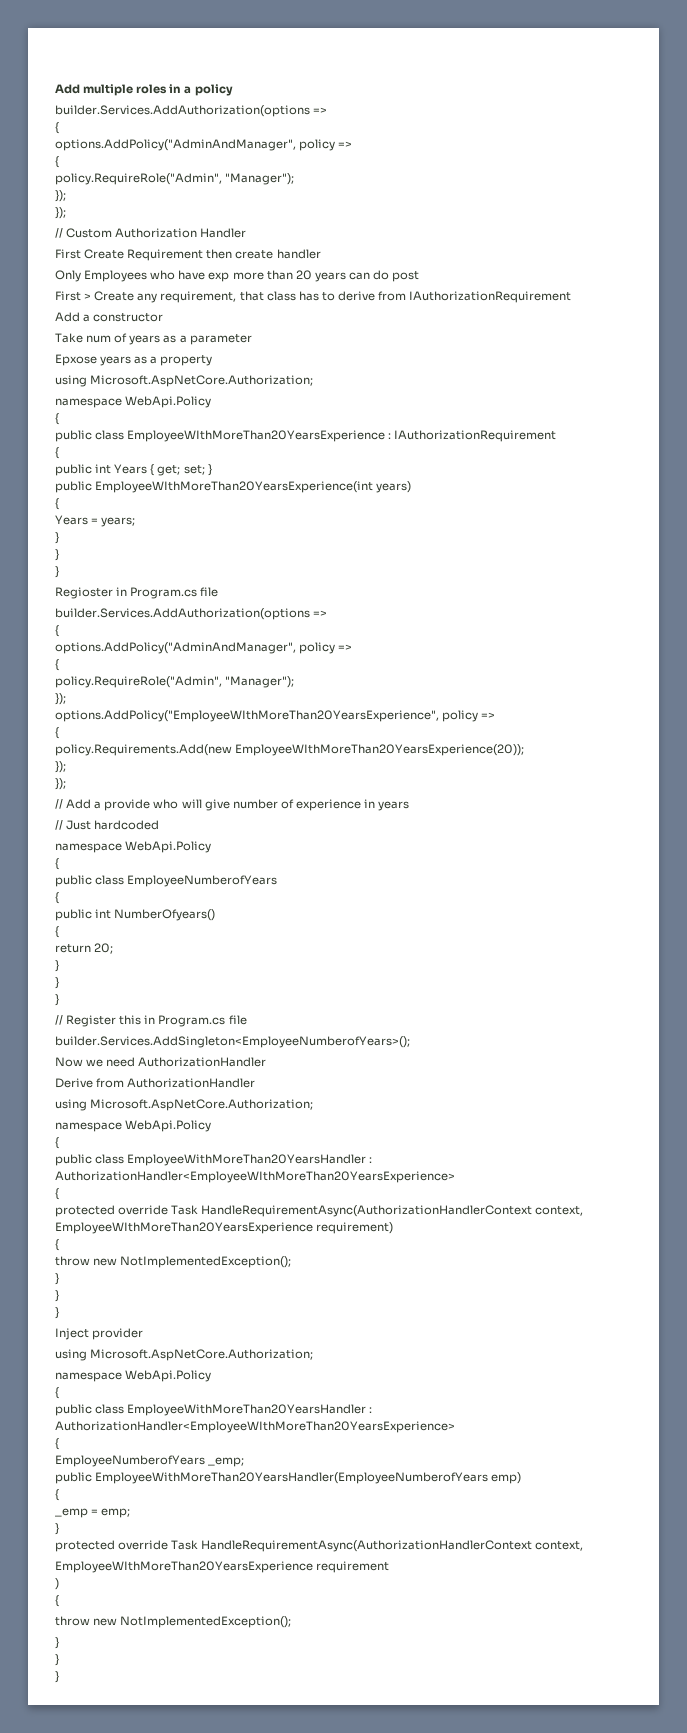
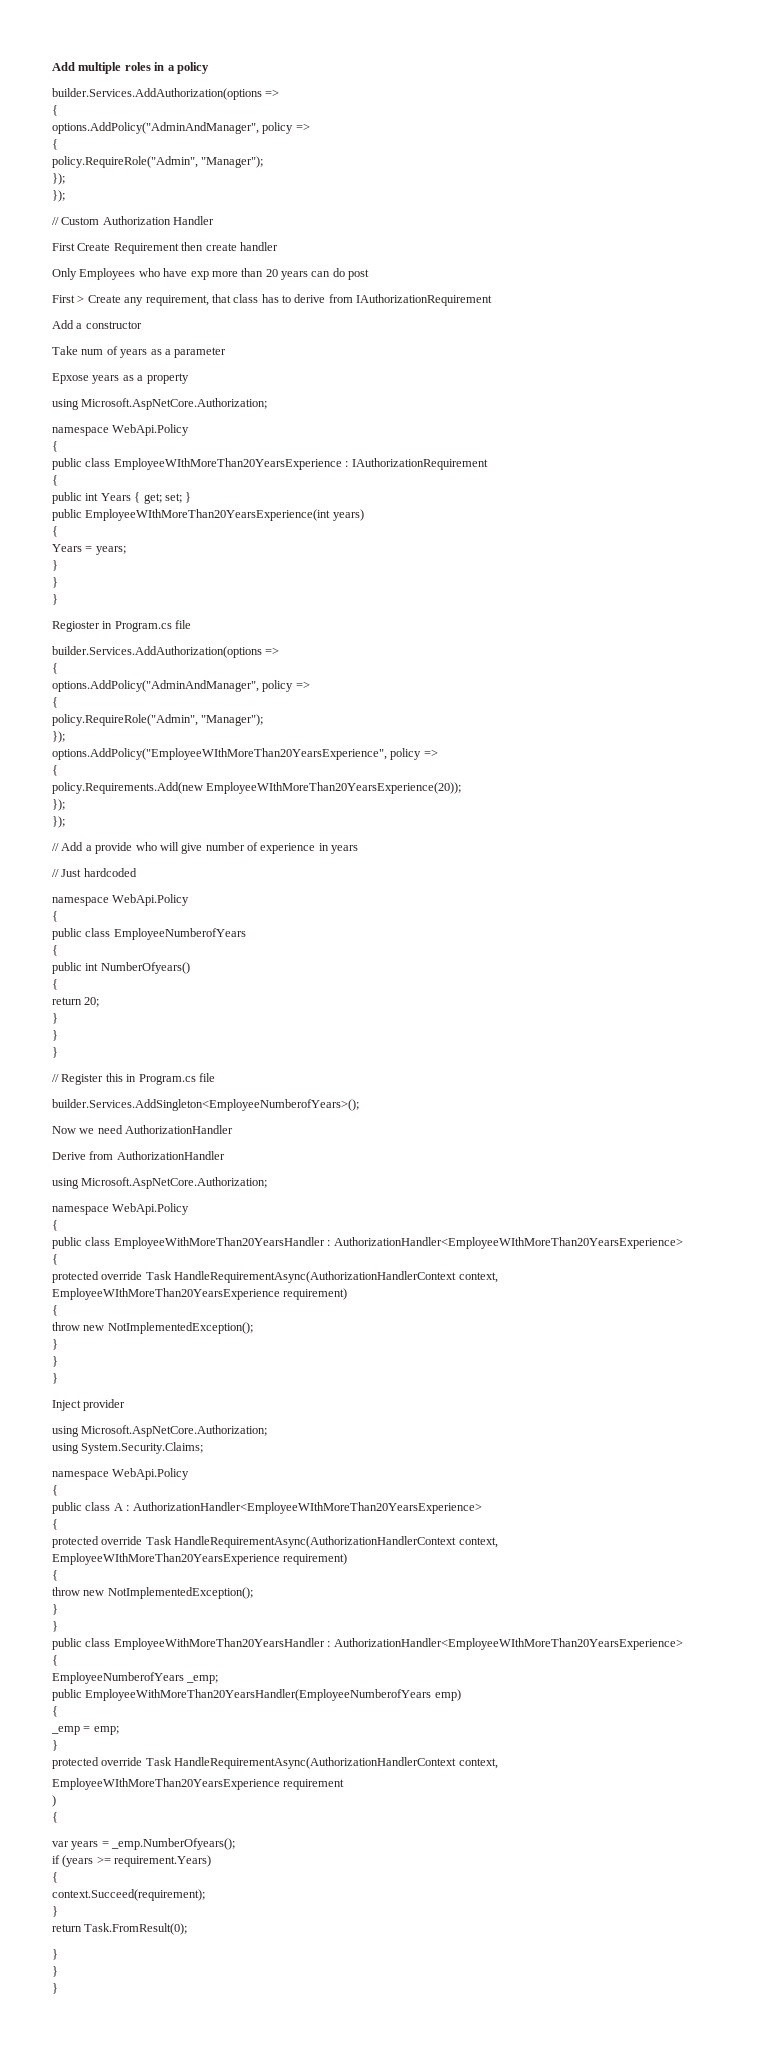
[55,1370,212,1382] [55,1387,59,1399] // namespace WebApi.Policy // { -> [52,1442,204,1454] [52,1468,190,1480] [52,1485,58,1496] [52,1502,482,1514] [52,1519,58,1530] [52,1536,498,1548] [52,1553,348,1565] [52,1570,58,1581] [52,1587,253,1599] [52,1604,58,1615] [52,1621,58,1632] // using System.Security.Claims; // namespace WebApi.Policy // { // public class A : AuthorizationHandler<EmployeeWIthMoreThan20YearsExperience> // { // protected override Task HandleRequirementAsync(AuthorizationHandlerContext context, EmployeeWIthMoreThan20YearsExperience requirement) // { // throw new NotImplementedException(); // } // }
[55,1616,292,1628] throw new NotImplementedException(); -> [52,1838,236,1850] [52,1855,212,1867] [52,1872,58,1883] [52,1889,205,1901] [52,1906,58,1917] [52,1923,188,1935] var years = _emp.NumberOfyears(); // if (years >= requirement.Years) // { // context.Succeed(requirement); // } // return Task.FromResult(0);

